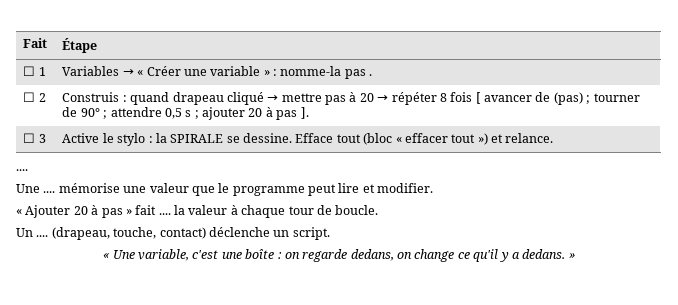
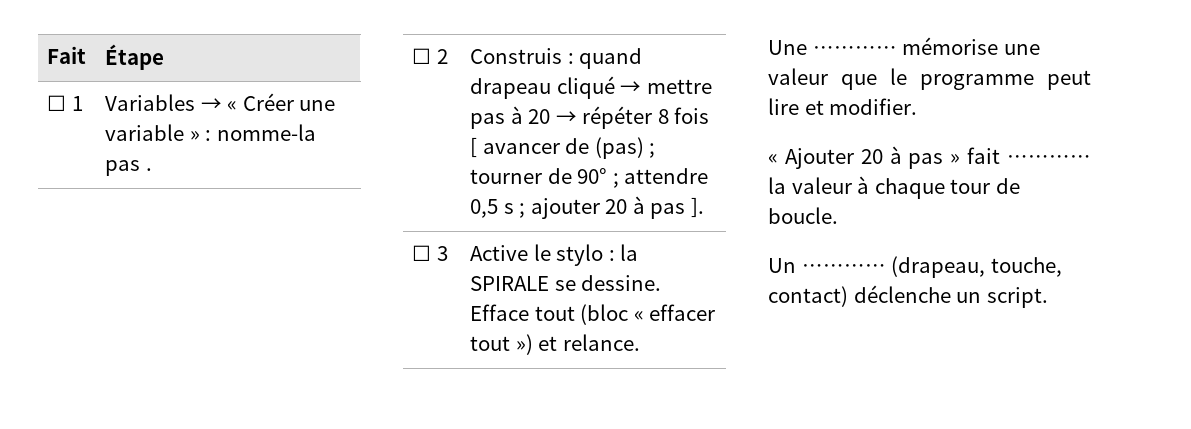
[16,169,28,171] [16,184,56,193] // .... // Une .... -> [768,40,897,55] // Une …………
[158,213,171,215] .... -> [1007,155,1091,164] …………
[36,235,49,237] .... -> [801,264,886,273] …………
[103,249,575,262] // « Une variable, c'est une boîte : on regarde dedans, on change ce qu'il y a dedans. » -> (1048, 297) none

